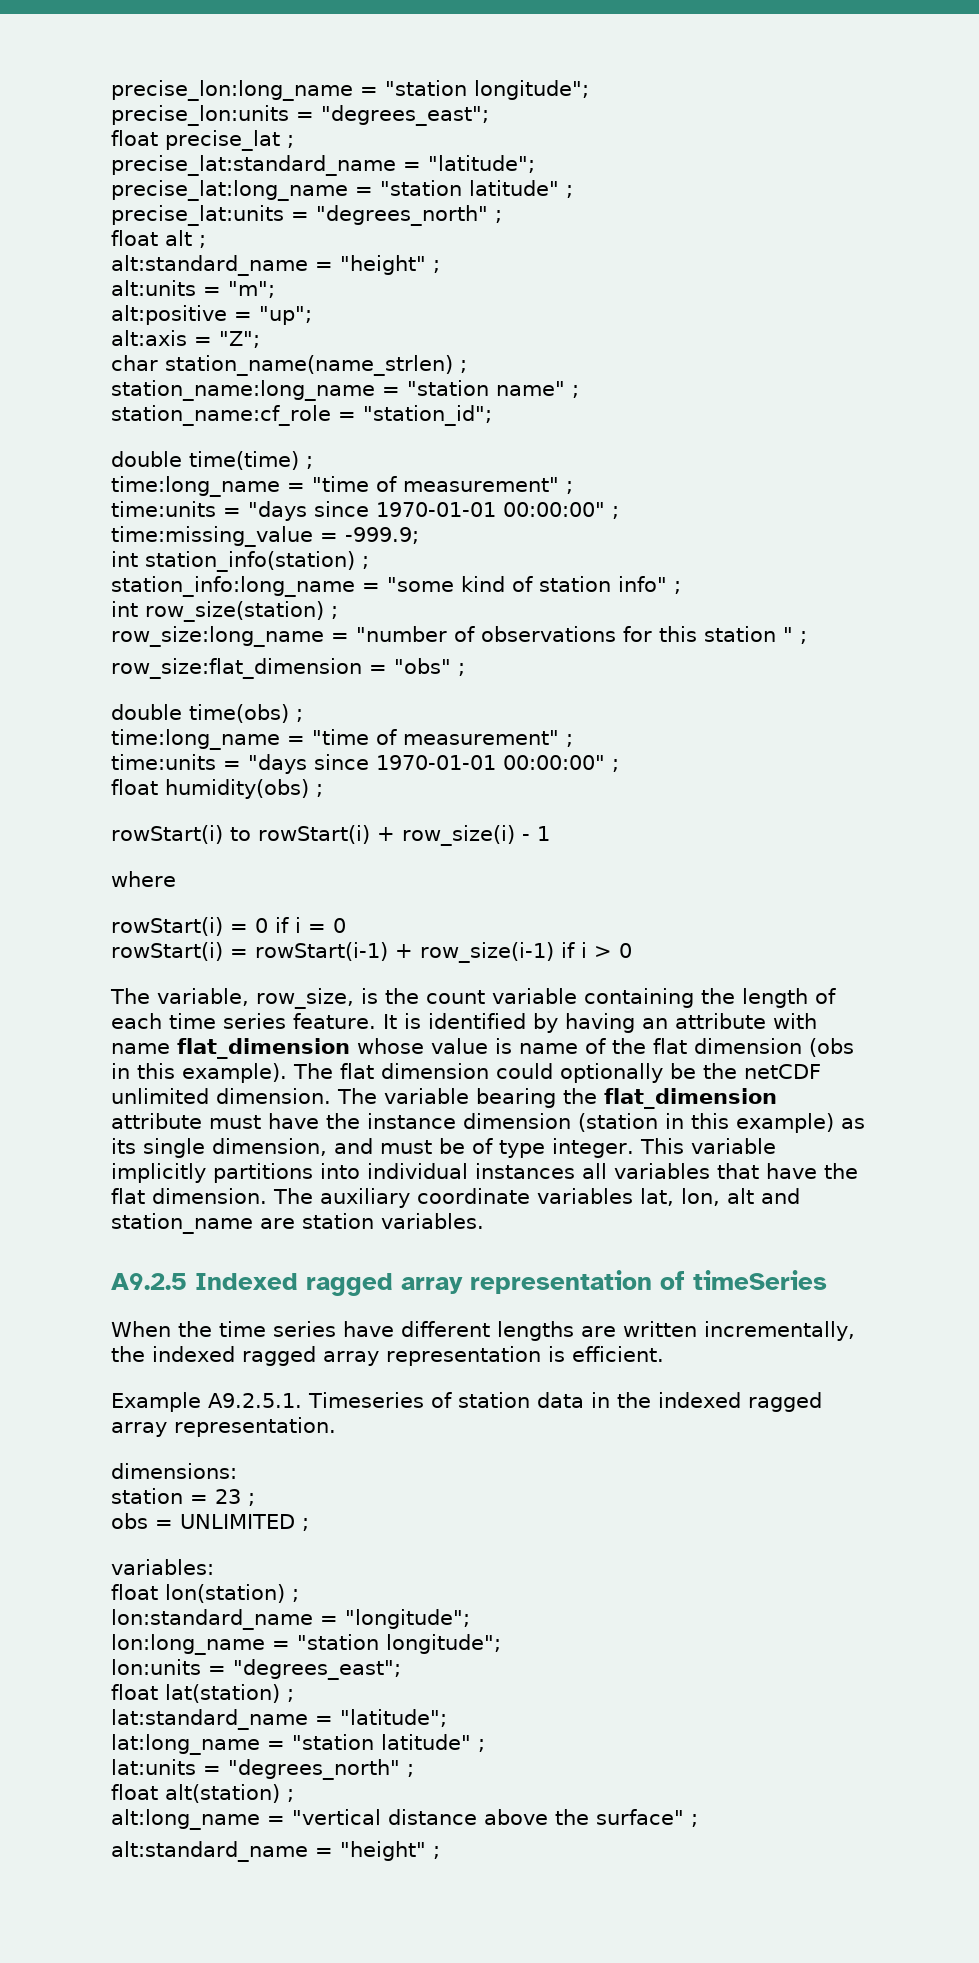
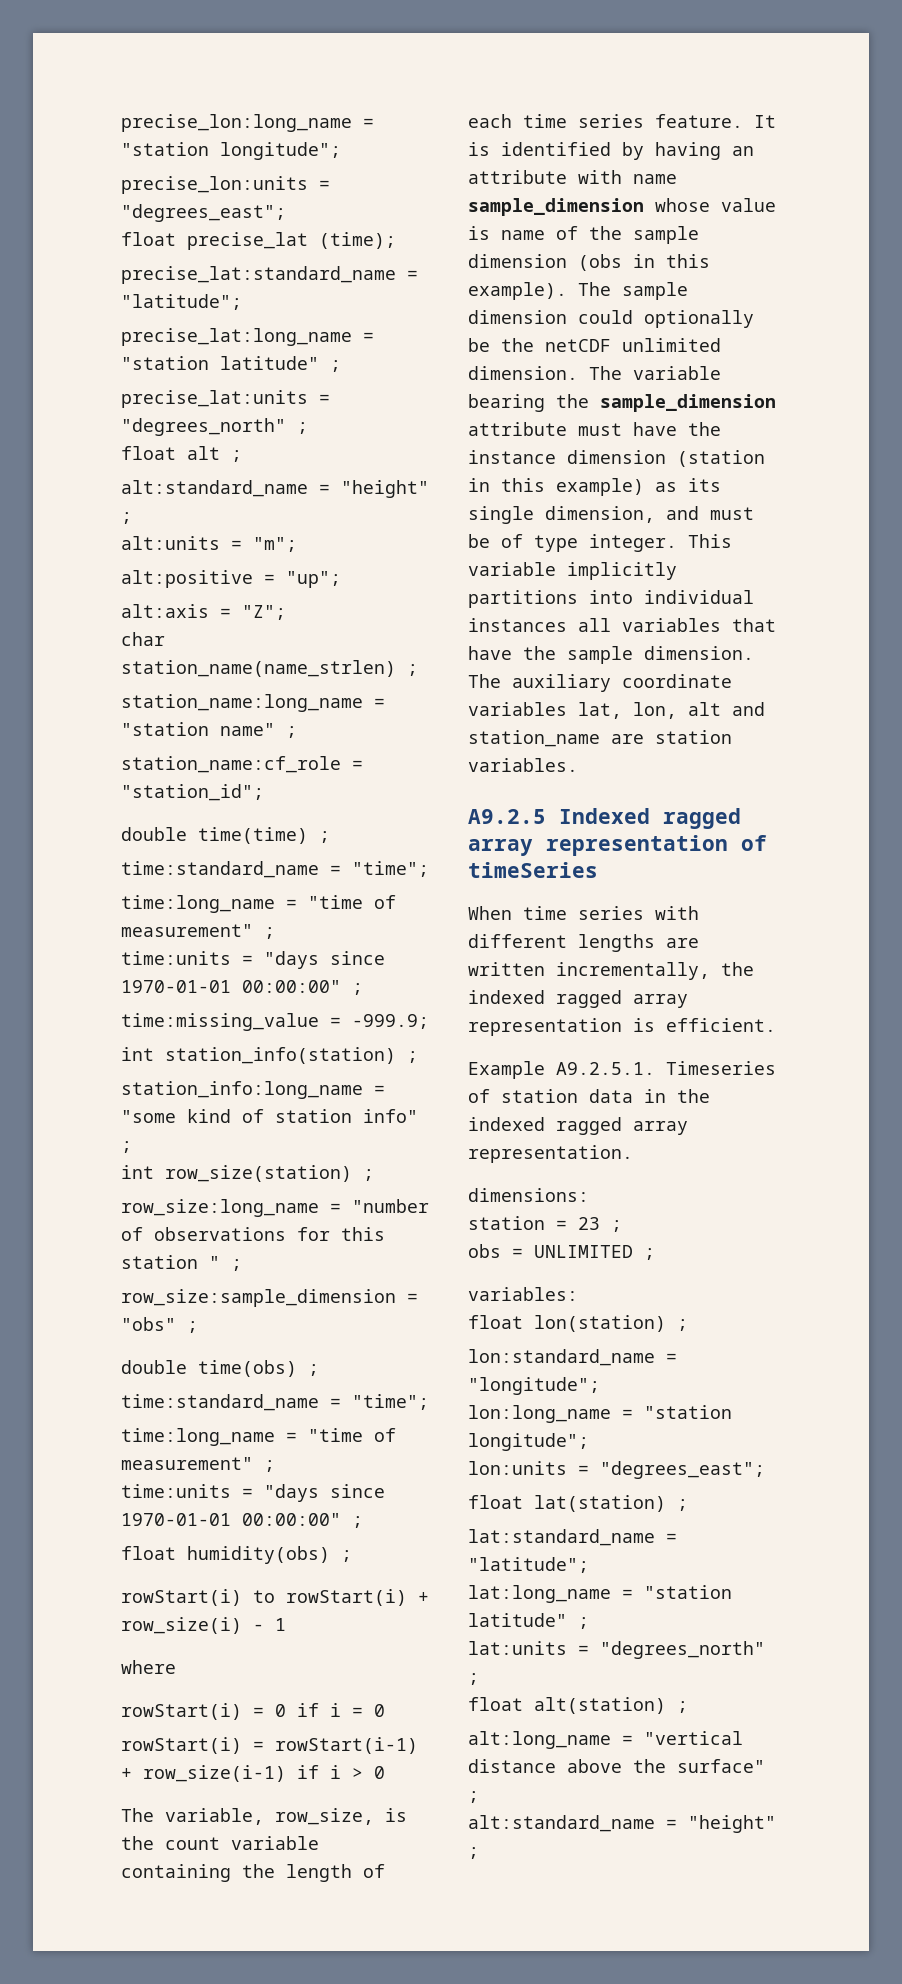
[287,135,294,148] ; -> [319,232,396,249] (time);
(313, 462) none -> [121,861,429,878] // time:standard_name = "time";
[111,658,362,679] row_size:flat_dimension -> [121,1289,396,1307] row_size:sample_dimension
(303, 715) none -> [121,1394,429,1411] // time:standard_name = "time";
[177,1038,350,1059] flat_dimension -> [468,198,644,216] sample_dimension
[653,1038,687,1054] flat -> [633,226,699,244] sample
[340,1063,374,1079] flat -> [622,282,688,300] sample
[604,1088,777,1109] flat_dimension -> [600,394,776,412] sample_dimension
[111,1188,145,1204] flat -> [567,646,633,664] sample
[178,1321,394,1337] the time series have -> [523,906,699,920] time series with

